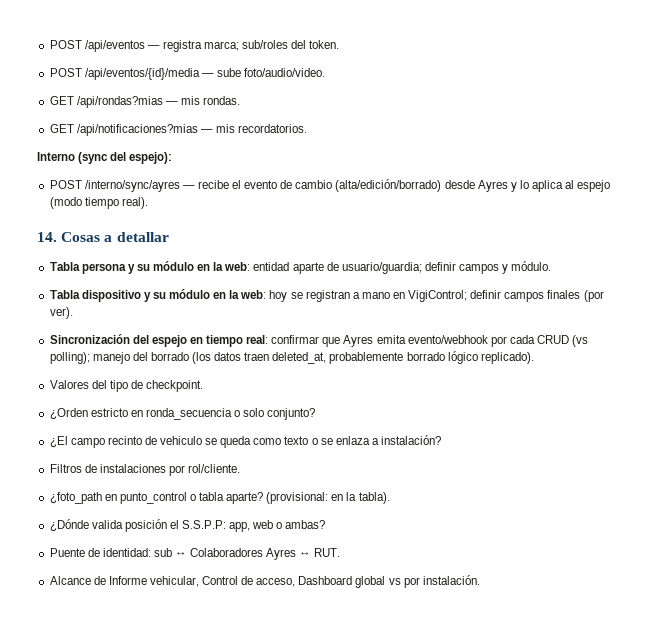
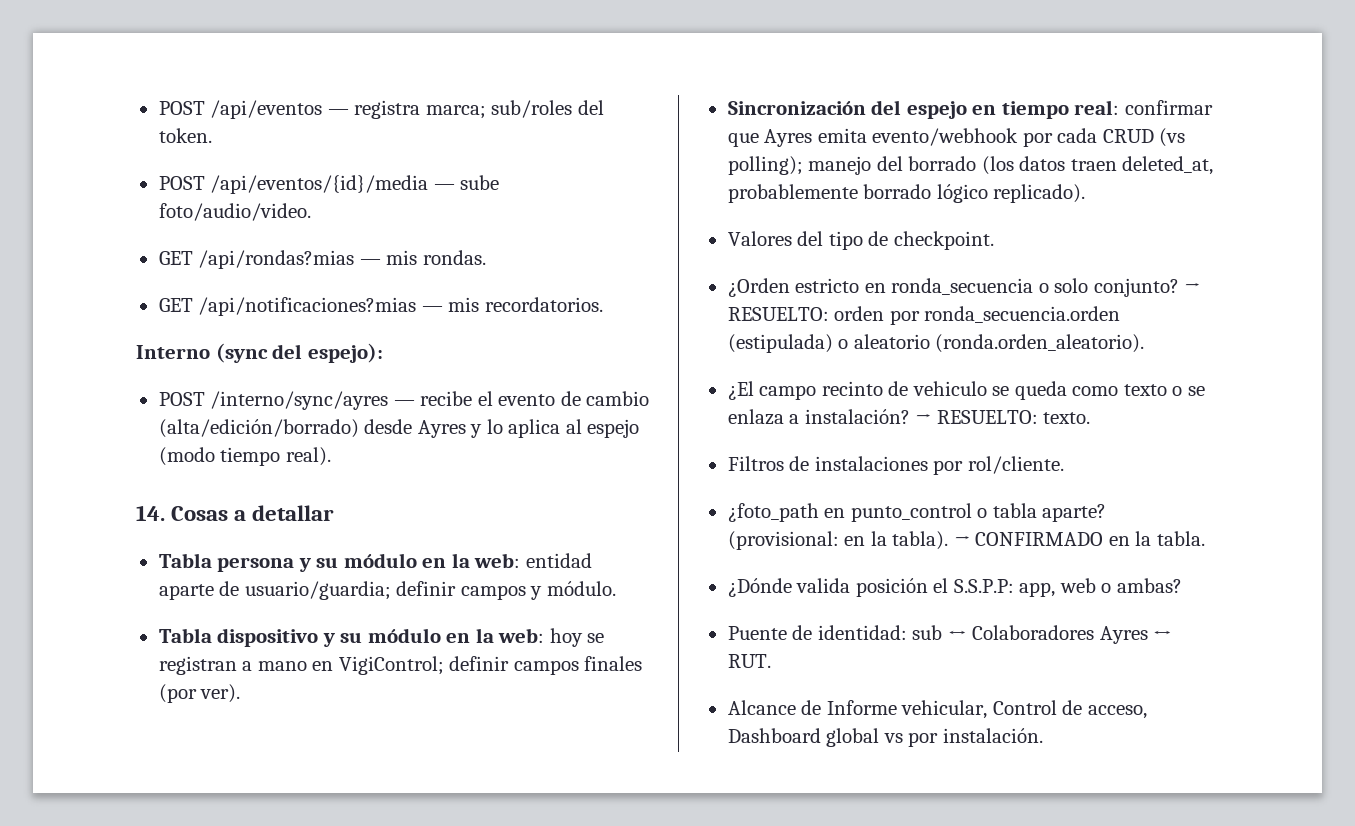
(316, 414) none -> [1184,282,1201,293] [727,306,1121,325] [727,334,1145,353] → RESUELTO: orden por ronda_secuencia.orden (estipulada) o aleatorio (ronda.orden_aleatorio).
(442, 440) none -> [915,410,1091,424] → RESUELTO: texto.
(390, 498) none -> [953,531,1205,546] → CONFIRMADO en la tabla.

